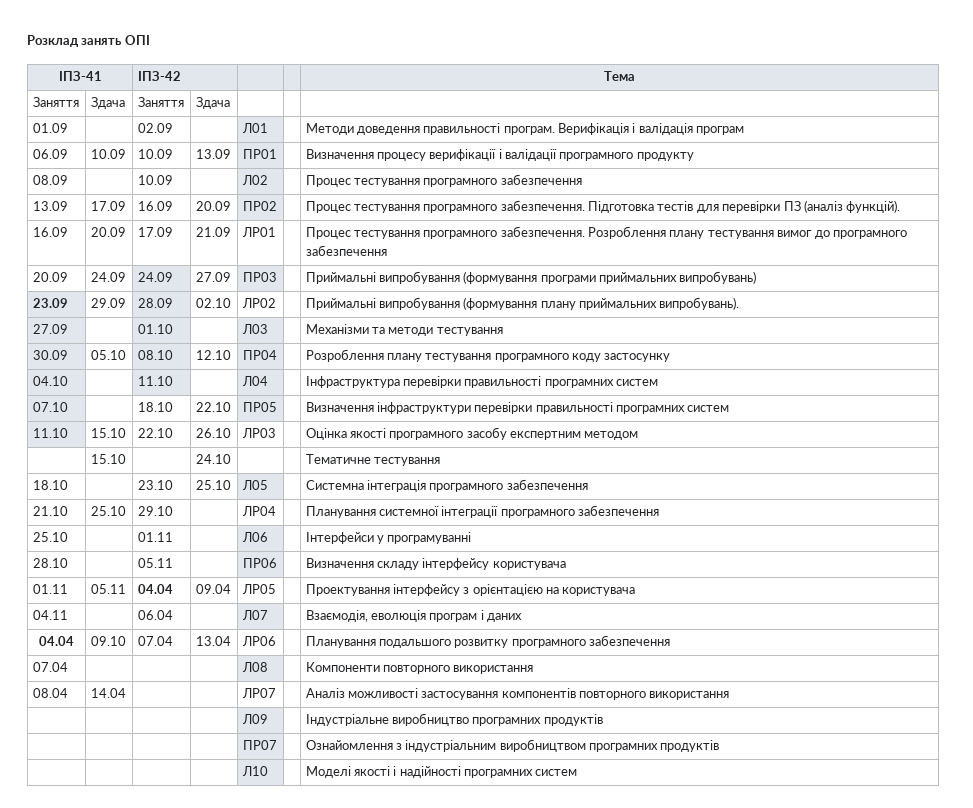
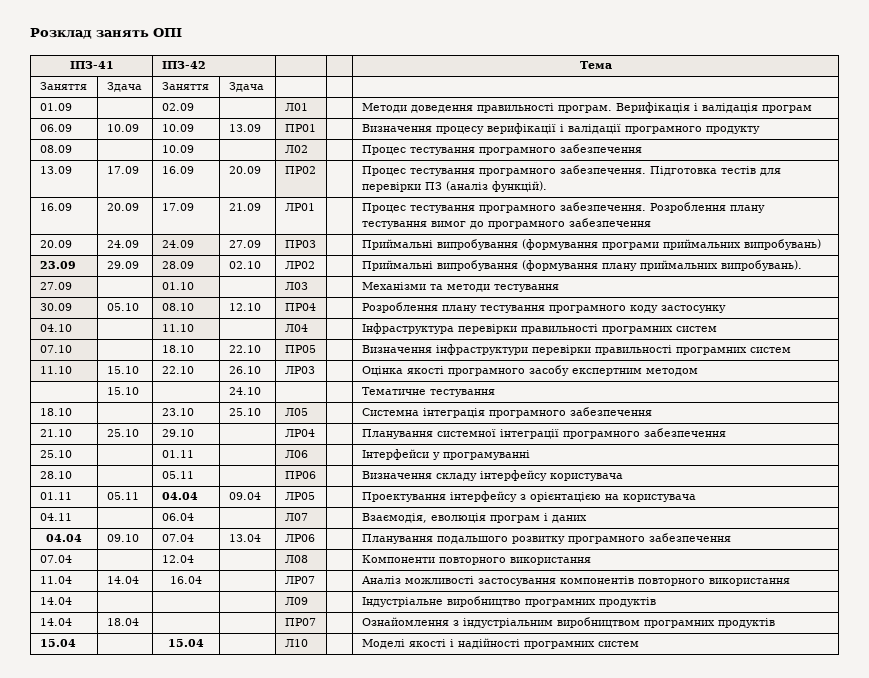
(68, 667) none -> [161,555,194,563] 12.04
[32,688,68,698] [90,688,126,698] 08.04 | 14.04 | -> [39,576,72,584] [106,576,139,584] [170,576,202,584] 11.04 | 14.04 | 16.04
(730, 695) none -> [39,597,72,605] 14.04
(603, 720) | -> [39,618,72,626] [106,618,139,626] 14.04 | 18.04
(720, 746) | | -> [39,639,76,647] [168,639,204,647] 15.04 | | 15.04

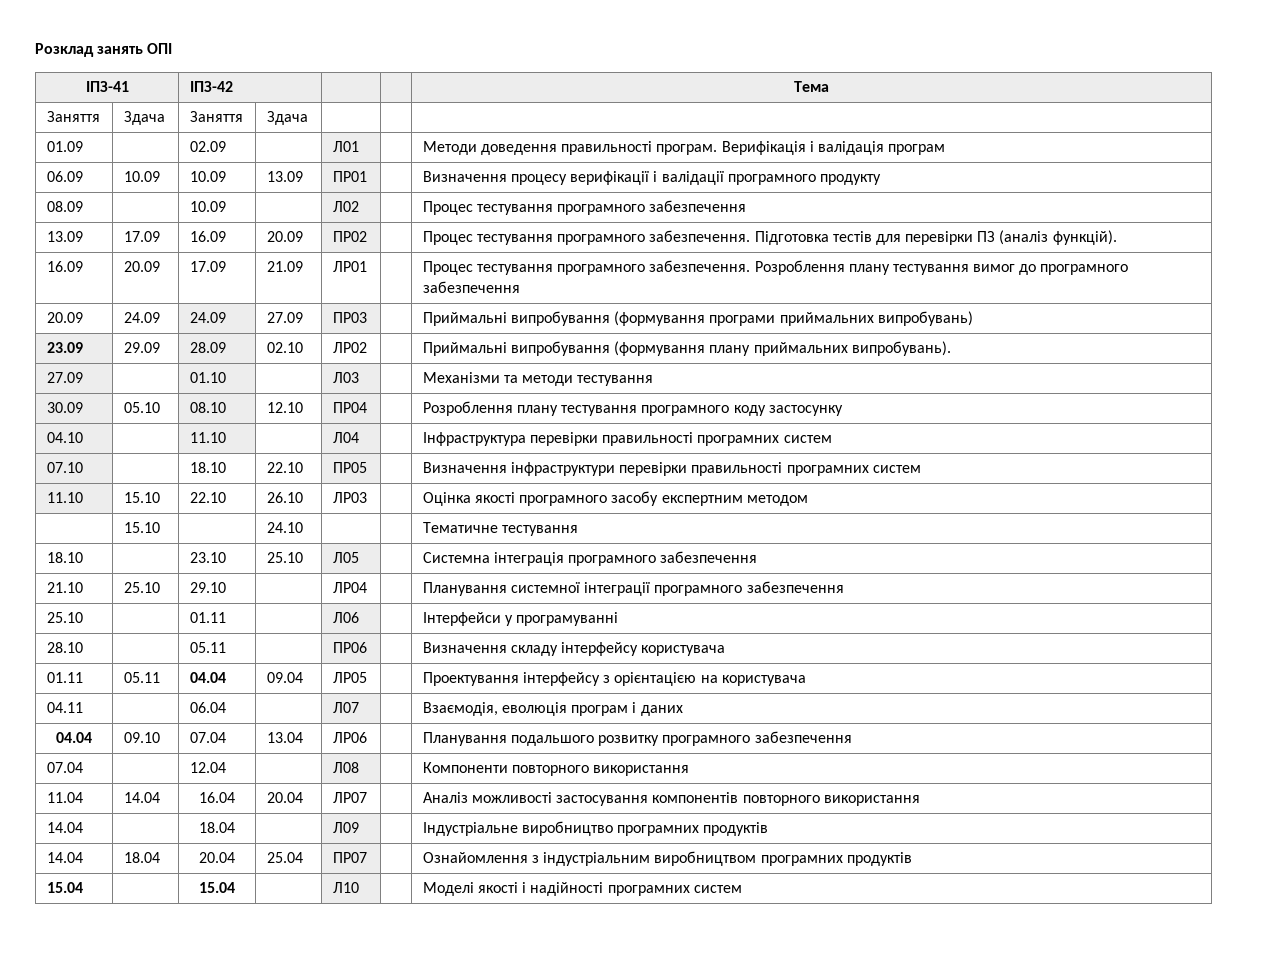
(202, 580) none -> [266,792,303,803] 20.04
(72, 601) none -> [199,822,235,833] 18.04
(139, 622) | -> [199,852,235,863] [266,852,303,863] 20.04 | 25.04

